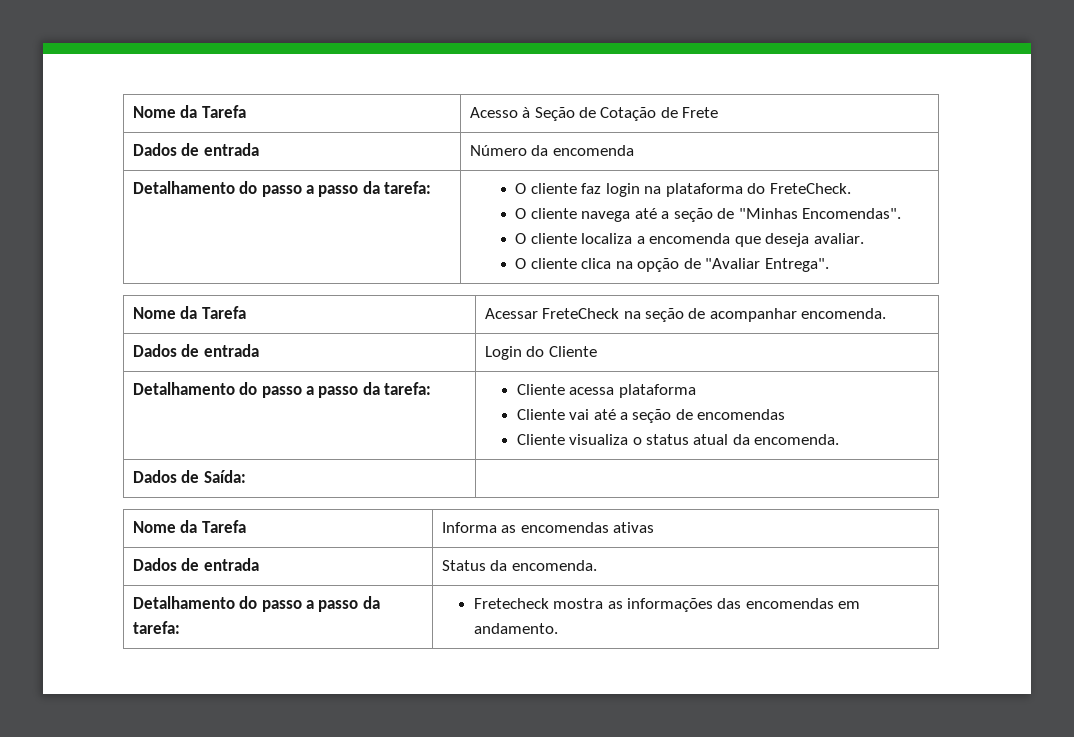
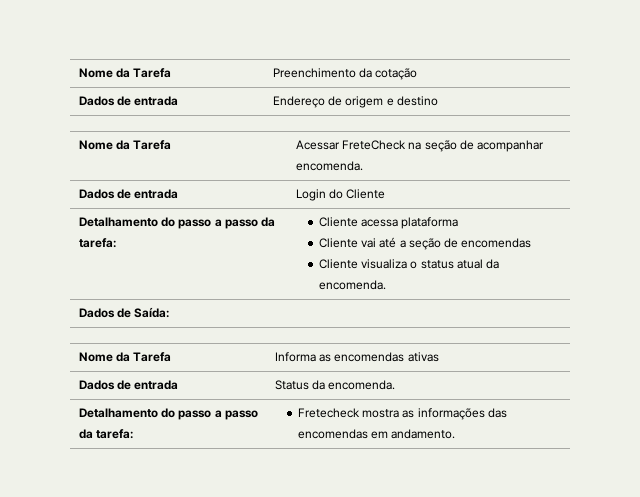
[132,105,246,118] [469,107,719,121] [132,143,259,156] [469,145,634,156] [132,181,432,197] [515,183,851,197] [515,208,902,222] [515,233,864,247] [515,258,829,272] Nome da Tarefa | Acesso à Seção de Cotação de Frete // Dados de entrada | Número da encomenda // Detalhamento do passo a passo da tarefa: | O cliente faz login na plataforma do FreteCheck. // O cliente navega até a seção de "Minhas Encomendas". // O cliente localiza a encomenda que deseja avaliar. // O cliente clica na opção de "Avaliar Entrega". -> [78,68,172,78] [272,68,418,80] [78,96,179,106] [272,96,438,108] Nome da Tarefa | Preenchimento da cotação // Dados de entrada | Endereço de origem e destino

